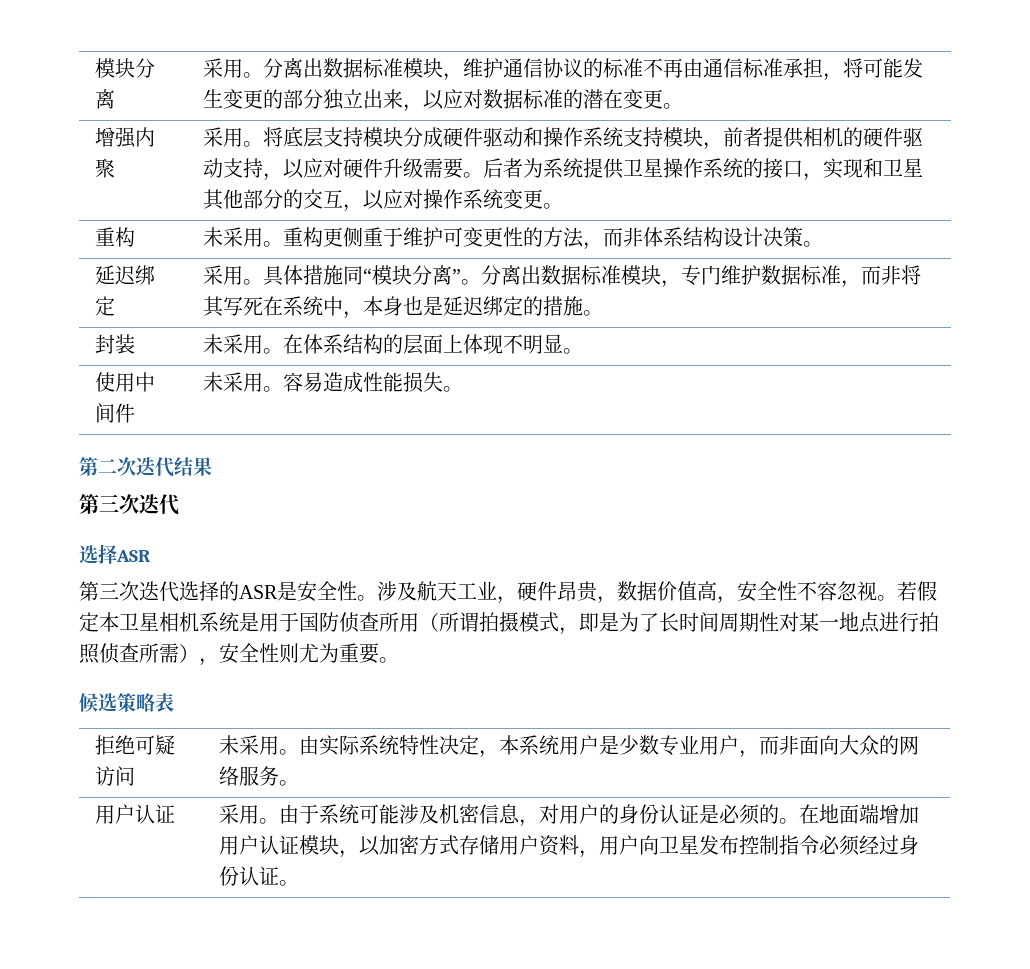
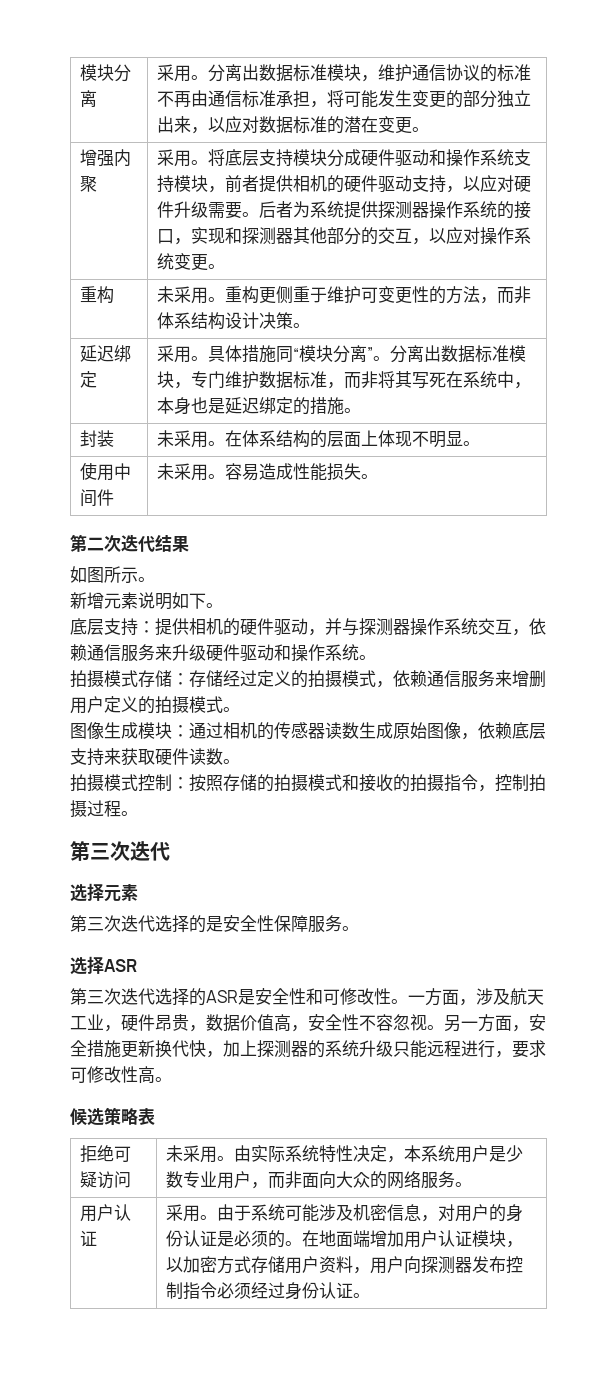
[622,158,663,177] 卫星 -> [377,201,429,219] 探测器
[882,158,923,177] 卫星 -> [241,227,293,245] 探测器
[79,494,179,515] 第三次迭代 -> [70,566,155,583] [70,592,223,610] [70,618,546,636] [70,644,376,662] [70,670,546,688] [70,696,240,714] [70,722,546,740] [70,748,240,766] [70,774,546,792] [70,800,138,817] [70,841,170,861] [70,883,138,902] [70,915,359,933] 如图所示。 // 新增元素说明如下。 // 底层支持：提供相机的硬件驱动，并与探测器操作系统交互，依赖通信服务来升级硬件驱动和操作系统。 // 拍摄模式存储：存储经过定义的拍摄模式，依赖通信服务来增删用户定义的拍摄模式。 // 图像生成模块：通过相机的传感器读数生成原始图像，依赖底层支持来获取硬件读数。 // 拍摄模式控制：按照存储的拍摄模式和接收的拍摄指令，控制拍摄过程。 // 第三次迭代 // 选择元素 // 第三次迭代选择的是安全性保障服务。
[357,595,377,601] 。 -> [306,988,476,1006] 和可修改性。一方面，
[897,581,937,601] [79,612,939,635] [79,643,379,666] 若假定本卫星相机系统是用于国防侦查所用（所谓拍摄模式，即是为了长时间周期性对某一地点进行拍照侦查所需），安全性则尤为重要 -> [444,1014,546,1032] [70,1040,546,1058] [70,1066,155,1084] 另一方面，安全措施更新换代快，加上探测器的系统升级只能远程进行，要求可修改性高
[658,835,699,854] 卫星 -> [420,1256,472,1274] 探测器

